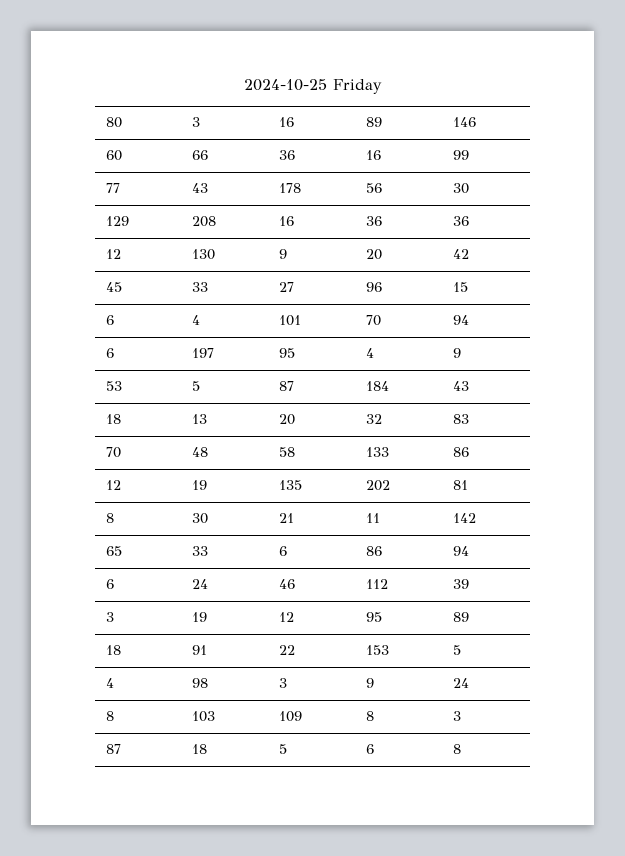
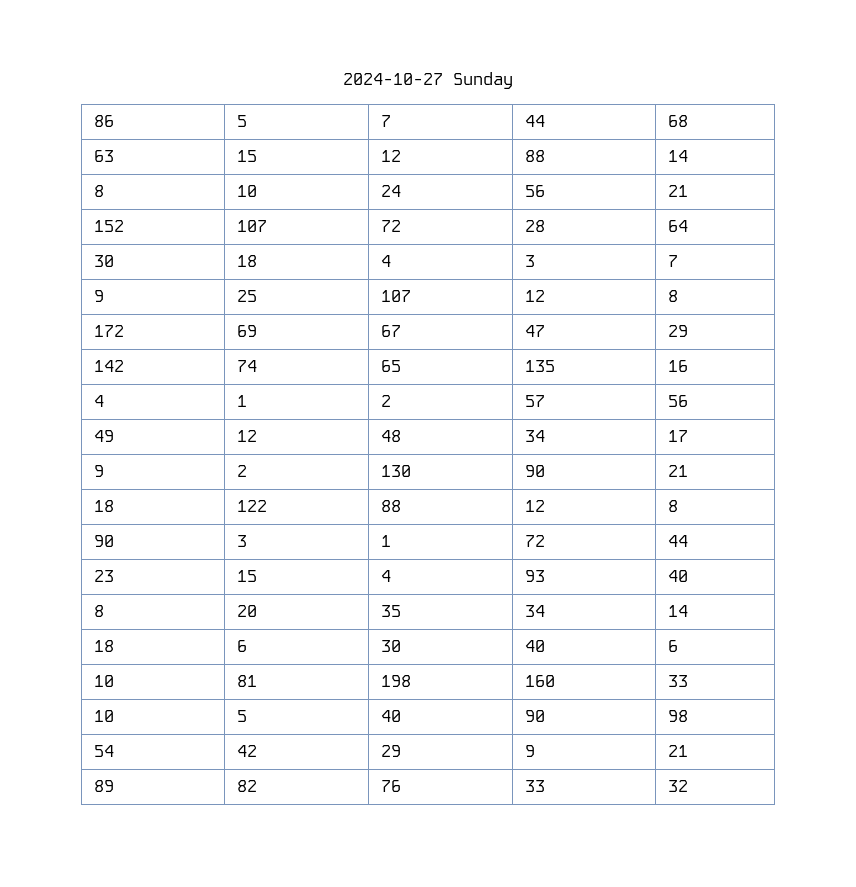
[243,79,382,94] [105,117,122,128] [191,117,200,127] [278,117,294,127] [365,117,382,127] [452,117,476,127] [105,150,122,161] [191,150,208,160] [278,150,295,160] [365,150,381,160] [452,150,469,160] [105,183,120,193] [191,183,208,193] [278,183,301,193] [365,183,382,193] [452,183,469,194] [105,216,129,226] [191,216,216,227] [278,216,294,226] [365,216,382,226] [452,216,469,226] [105,249,121,259] [191,249,215,260] [278,249,287,259] [365,249,382,260] [452,249,469,259] [105,282,122,292] [191,282,208,292] [278,282,294,292] [365,282,382,292] [452,282,468,292] [105,315,114,325] [191,315,200,325] [278,315,301,326] [365,315,381,326] [452,315,469,325] [105,348,114,358] [191,348,214,358] [278,348,295,358] [365,348,374,358] [452,348,461,358] [105,381,122,391] [191,381,200,391] [278,381,294,391] [365,381,389,391] [452,381,469,391] [105,414,121,424] [191,414,207,424] [278,414,295,425] [365,414,382,424] [452,414,469,424] [105,447,121,458] [191,447,208,457] [278,447,295,457] [365,447,389,457] [452,447,469,457] [105,480,121,490] [191,480,207,490] [278,480,302,490] [365,480,390,491] [452,480,468,490] [105,513,114,523] [191,513,208,524] [278,513,294,523] [365,513,380,523] [452,513,476,523] [105,546,122,556] [191,546,208,556] [278,546,287,556] [365,546,382,556] [452,546,469,556] [105,579,114,589] [191,579,208,589] [278,579,295,589] [365,579,388,589] [452,579,469,589] [105,612,114,622] [191,612,207,622] [278,612,294,622] [365,612,382,622] [452,612,469,622] [105,645,121,655] [191,645,207,655] [278,645,295,655] [365,645,389,655] [452,645,461,655] [105,678,114,688] [191,678,208,688] [278,678,287,688] [365,678,374,688] [452,678,469,688] [105,711,114,721] [191,711,215,722] [278,711,302,722] [365,711,374,721] [452,711,461,721] [105,744,121,754] [191,744,207,754] [278,744,287,754] [365,744,374,754] [452,744,461,754] 2024-10-25 Friday // 80 | 3 | 16 | 89 | 146 // 60 | 66 | 36 | 16 | 99 // 77 | 43 | 178 | 56 | 30 // 129 | 208 | 16 | 36 | 36 // 12 | 130 | 9 | 20 | 42 // 45 | 33 | 27 | 96 | 15 // 6 | 4 | 101 | 70 | 94 // 6 | 197 | 95 | 4 | 9 // 53 | 5 | 87 | 184 | 43 // 18 | 13 | 20 | 32 | 83 // 70 | 48 | 58 | 133 | 86 // 12 | 19 | 135 | 202 | 81 // 8 | 30 | 21 | 11 | 142 // 65 | 33 | 6 | 86 | 94 // 6 | 24 | 46 | 112 | 39 // 3 | 19 | 12 | 95 | 89 // 18 | 91 | 22 | 153 | 5 // 4 | 98 | 3 | 9 | 24 // 8 | 103 | 109 | 8 | 3 // 87 | 18 | 5 | 6 | 8 -> [343,72,513,89] [93,115,114,127] [236,115,247,127] [380,115,391,127] [524,115,545,127] [667,115,688,127] [93,150,114,162] [236,150,257,162] [380,150,401,162] [524,150,545,162] [667,150,688,162] [93,185,104,197] [236,185,257,197] [380,185,401,197] [524,185,545,197] [667,185,688,197] [93,220,124,232] [236,220,267,232] [380,220,401,232] [524,220,545,232] [667,220,688,232] [93,255,114,267] [236,255,257,267] [380,255,391,267] [524,255,535,267] [667,255,678,267] [93,290,104,302] [236,290,257,302] [380,290,411,302] [524,290,545,302] [667,290,678,302] [93,325,124,337] [236,325,257,337] [380,325,401,337] [524,325,545,337] [667,325,688,337] [93,360,124,372] [236,360,257,372] [380,360,401,372] [524,360,555,372] [667,360,688,372] [93,395,104,407] [236,395,247,407] [380,395,391,407] [524,395,545,407] [667,395,688,407] [93,430,114,442] [236,430,257,442] [380,430,401,442] [524,430,545,442] [667,430,688,442] [93,465,104,477] [236,465,247,477] [380,465,411,477] [524,465,545,477] [667,465,688,477] [93,500,114,512] [236,500,267,512] [380,500,401,512] [524,500,545,512] [667,500,678,512] [93,535,114,547] [236,535,247,547] [380,535,391,547] [524,535,545,547] [667,535,688,547] [93,570,114,582] [236,570,257,582] [380,570,391,582] [524,570,545,582] [667,570,688,582] [93,605,104,617] [236,605,257,617] [380,605,401,617] [524,605,545,617] [667,605,688,617] [93,640,114,652] [236,640,247,652] [380,640,401,652] [524,640,545,652] [667,640,678,652] [93,675,114,687] [236,675,257,687] [380,675,411,687] [524,675,555,687] [667,675,688,687] [93,710,114,722] [236,710,247,722] [380,710,401,722] [524,710,545,722] [667,710,688,722] [93,745,114,757] [236,745,257,757] [380,745,401,757] [524,745,535,757] [667,745,688,757] [93,780,114,792] [236,780,257,792] [380,780,401,792] [524,780,545,792] [667,780,688,792] 2024-10-27 Sunday // 86 | 5 | 7 | 44 | 68 // 63 | 15 | 12 | 88 | 14 // 8 | 10 | 24 | 56 | 21 // 152 | 107 | 72 | 28 | 64 // 30 | 18 | 4 | 3 | 7 // 9 | 25 | 107 | 12 | 8 // 172 | 69 | 67 | 47 | 29 // 142 | 74 | 65 | 135 | 16 // 4 | 1 | 2 | 57 | 56 // 49 | 12 | 48 | 34 | 17 // 9 | 2 | 130 | 90 | 21 // 18 | 122 | 88 | 12 | 8 // 90 | 3 | 1 | 72 | 44 // 23 | 15 | 4 | 93 | 40 // 8 | 20 | 35 | 34 | 14 // 18 | 6 | 30 | 40 | 6 // 10 | 81 | 198 | 160 | 33 // 10 | 5 | 40 | 90 | 98 // 54 | 42 | 29 | 9 | 21 // 89 | 82 | 76 | 33 | 32

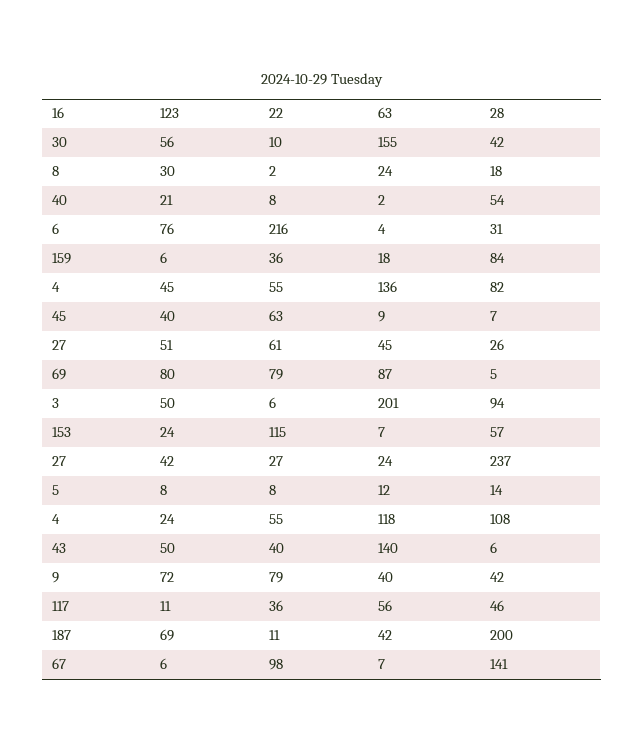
[343,72,513,89] [93,115,114,127] [236,115,247,127] [380,115,391,127] [524,115,545,127] [667,115,688,127] [93,150,114,162] [236,150,257,162] [380,150,401,162] [524,150,545,162] [667,150,688,162] [93,185,104,197] [236,185,257,197] [380,185,401,197] [524,185,545,197] [667,185,688,197] [93,220,124,232] [236,220,267,232] [380,220,401,232] [524,220,545,232] [667,220,688,232] [93,255,114,267] [236,255,257,267] [380,255,391,267] [524,255,535,267] [667,255,678,267] [93,290,104,302] [236,290,257,302] [380,290,411,302] [524,290,545,302] [667,290,678,302] [93,325,124,337] [236,325,257,337] [380,325,401,337] [524,325,545,337] [667,325,688,337] [93,360,124,372] [236,360,257,372] [380,360,401,372] [524,360,555,372] [667,360,688,372] [93,395,104,407] [236,395,247,407] [380,395,391,407] [524,395,545,407] [667,395,688,407] [93,430,114,442] [236,430,257,442] [380,430,401,442] [524,430,545,442] [667,430,688,442] [93,465,104,477] [236,465,247,477] [380,465,411,477] [524,465,545,477] [667,465,688,477] [93,500,114,512] [236,500,267,512] [380,500,401,512] [524,500,545,512] [667,500,678,512] [93,535,114,547] [236,535,247,547] [380,535,391,547] [524,535,545,547] [667,535,688,547] [93,570,114,582] [236,570,257,582] [380,570,391,582] [524,570,545,582] [667,570,688,582] [93,605,104,617] [236,605,257,617] [380,605,401,617] [524,605,545,617] [667,605,688,617] [93,640,114,652] [236,640,247,652] [380,640,401,652] [524,640,545,652] [667,640,678,652] [93,675,114,687] [236,675,257,687] [380,675,411,687] [524,675,555,687] [667,675,688,687] [93,710,114,722] [236,710,247,722] [380,710,401,722] [524,710,545,722] [667,710,688,722] [93,745,114,757] [236,745,257,757] [380,745,401,757] [524,745,535,757] [667,745,688,757] [93,780,114,792] [236,780,257,792] [380,780,401,792] [524,780,545,792] [667,780,688,792] 2024-10-27 Sunday // 86 | 5 | 7 | 44 | 68 // 63 | 15 | 12 | 88 | 14 // 8 | 10 | 24 | 56 | 21 // 152 | 107 | 72 | 28 | 64 // 30 | 18 | 4 | 3 | 7 // 9 | 25 | 107 | 12 | 8 // 172 | 69 | 67 | 47 | 29 // 142 | 74 | 65 | 135 | 16 // 4 | 1 | 2 | 57 | 56 // 49 | 12 | 48 | 34 | 17 // 9 | 2 | 130 | 90 | 21 // 18 | 122 | 88 | 12 | 8 // 90 | 3 | 1 | 72 | 44 // 23 | 15 | 4 | 93 | 40 // 8 | 20 | 35 | 34 | 14 // 18 | 6 | 30 | 40 | 6 // 10 | 81 | 198 | 160 | 33 // 10 | 5 | 40 | 90 | 98 // 54 | 42 | 29 | 9 | 21 // 89 | 82 | 76 | 33 | 32 -> [261,73,383,87] [52,107,65,118] [160,108,180,118] [269,108,284,118] [378,107,393,118] [490,108,505,118] [52,137,68,147] [160,136,175,147] [269,137,283,147] [378,137,398,147] [490,137,505,147] [52,166,60,176] [160,166,176,176] [269,166,277,176] [378,166,394,176] [490,166,503,176] [52,195,68,205] [160,195,174,205] [269,195,277,205] [378,195,386,205] [490,195,506,205] [52,223,60,234] [160,223,175,234] [269,223,289,234] [378,224,387,234] [490,224,504,234] [52,253,72,264] [160,252,168,263] [269,252,284,263] [378,253,391,263] [490,253,506,263] [52,282,61,292] [160,282,175,292] [269,282,284,292] [378,281,398,292] [490,282,505,292] [52,311,67,321] [160,311,176,321] [269,310,284,321] [378,311,386,322] [490,311,498,321] [52,340,67,350] [160,340,174,350] [269,339,283,350] [378,340,393,350] [490,339,505,350] [52,368,67,380] [160,369,176,379] [269,369,284,380] [378,369,393,379] [490,369,498,379] [52,398,60,408] [160,398,176,408] [269,397,277,408] [378,398,400,408] [490,398,506,409] [52,427,72,437] [160,427,176,437] [269,427,287,437] [378,427,386,437] [490,427,505,437] [52,456,67,466] [160,456,175,466] [269,456,284,466] [378,456,394,466] [490,456,512,466] [52,485,60,495] [160,485,168,495] [269,485,277,495] [378,485,391,495] [490,485,504,495] [52,514,61,524] [160,514,176,524] [269,514,284,524] [378,514,396,524] [490,514,511,524] [52,543,67,553] [160,543,176,553] [269,543,285,553] [378,543,399,553] [490,542,498,553] [52,572,60,583] [160,572,175,582] [269,572,284,583] [378,572,394,582] [490,572,505,582] [52,601,70,611] [160,601,172,611] [269,600,284,611] [378,600,393,611] [490,600,505,611] [52,630,72,640] [160,629,175,641] [269,630,281,640] [378,630,393,640] [490,630,514,640] [52,658,67,669] [160,658,168,669] [269,659,284,670] [378,659,386,669] [490,659,509,669] 2024-10-29 Tuesday // 16 | 123 | 22 | 63 | 28 // 30 | 56 | 10 | 155 | 42 // 8 | 30 | 2 | 24 | 18 // 40 | 21 | 8 | 2 | 54 // 6 | 76 | 216 | 4 | 31 // 159 | 6 | 36 | 18 | 84 // 4 | 45 | 55 | 136 | 82 // 45 | 40 | 63 | 9 | 7 // 27 | 51 | 61 | 45 | 26 // 69 | 80 | 79 | 87 | 5 // 3 | 50 | 6 | 201 | 94 // 153 | 24 | 115 | 7 | 57 // 27 | 42 | 27 | 24 | 237 // 5 | 8 | 8 | 12 | 14 // 4 | 24 | 55 | 118 | 108 // 43 | 50 | 40 | 140 | 6 // 9 | 72 | 79 | 40 | 42 // 117 | 11 | 36 | 56 | 46 // 187 | 69 | 11 | 42 | 200 // 67 | 6 | 98 | 7 | 141

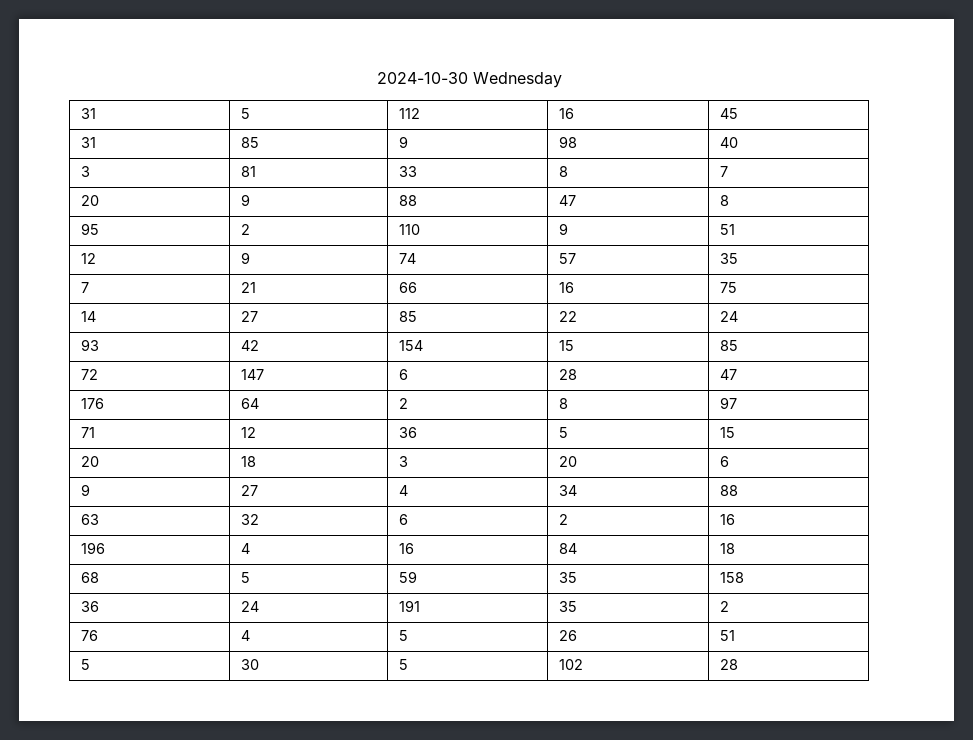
[261,73,383,87] [52,107,65,118] [160,108,180,118] [269,108,284,118] [378,107,393,118] [490,108,505,118] [52,137,68,147] [160,136,175,147] [269,137,283,147] [378,137,398,147] [490,137,505,147] [52,166,60,176] [160,166,176,176] [269,166,277,176] [378,166,394,176] [490,166,503,176] [52,195,68,205] [160,195,174,205] [269,195,277,205] [378,195,386,205] [490,195,506,205] [52,223,60,234] [160,223,175,234] [269,223,289,234] [378,224,387,234] [490,224,504,234] [52,253,72,264] [160,252,168,263] [269,252,284,263] [378,253,391,263] [490,253,506,263] [52,282,61,292] [160,282,175,292] [269,282,284,292] [378,281,398,292] [490,282,505,292] [52,311,67,321] [160,311,176,321] [269,310,284,321] [378,311,386,322] [490,311,498,321] [52,340,67,350] [160,340,174,350] [269,339,283,350] [378,340,393,350] [490,339,505,350] [52,368,67,380] [160,369,176,379] [269,369,284,380] [378,369,393,379] [490,369,498,379] [52,398,60,408] [160,398,176,408] [269,397,277,408] [378,398,400,408] [490,398,506,409] [52,427,72,437] [160,427,176,437] [269,427,287,437] [378,427,386,437] [490,427,505,437] [52,456,67,466] [160,456,175,466] [269,456,284,466] [378,456,394,466] [490,456,512,466] [52,485,60,495] [160,485,168,495] [269,485,277,495] [378,485,391,495] [490,485,504,495] [52,514,61,524] [160,514,176,524] [269,514,284,524] [378,514,396,524] [490,514,511,524] [52,543,67,553] [160,543,176,553] [269,543,285,553] [378,543,399,553] [490,542,498,553] [52,572,60,583] [160,572,175,582] [269,572,284,583] [378,572,394,582] [490,572,505,582] [52,601,70,611] [160,601,172,611] [269,600,284,611] [378,600,393,611] [490,600,505,611] [52,630,72,640] [160,629,175,641] [269,630,281,640] [378,630,393,640] [490,630,514,640] [52,658,67,669] [160,658,168,669] [269,659,284,670] [378,659,386,669] [490,659,509,669] 2024-10-29 Tuesday // 16 | 123 | 22 | 63 | 28 // 30 | 56 | 10 | 155 | 42 // 8 | 30 | 2 | 24 | 18 // 40 | 21 | 8 | 2 | 54 // 6 | 76 | 216 | 4 | 31 // 159 | 6 | 36 | 18 | 84 // 4 | 45 | 55 | 136 | 82 // 45 | 40 | 63 | 9 | 7 // 27 | 51 | 61 | 45 | 26 // 69 | 80 | 79 | 87 | 5 // 3 | 50 | 6 | 201 | 94 // 153 | 24 | 115 | 7 | 57 // 27 | 42 | 27 | 24 | 237 // 5 | 8 | 8 | 12 | 14 // 4 | 24 | 55 | 118 | 108 // 43 | 50 | 40 | 140 | 6 // 9 | 72 | 79 | 40 | 42 // 117 | 11 | 36 | 56 | 46 // 187 | 69 | 11 | 42 | 200 // 67 | 6 | 98 | 7 | 141 -> [377,72,562,88] [81,108,97,119] [241,108,251,119] [399,108,421,119] [559,108,575,119] [720,108,739,119] [81,137,97,148] [241,137,260,148] [399,136,409,148] [559,136,578,148] [720,137,739,148] [81,166,91,177] [241,166,257,177] [399,166,418,177] [559,166,569,177] [720,166,729,177] [81,195,100,206] [241,194,251,206] [399,195,418,206] [559,195,577,206] [720,195,730,206] [81,223,100,235] [241,224,251,235] [399,224,421,235] [559,223,569,235] [720,224,736,235] [81,253,97,264] [241,252,251,264] [399,253,417,264] [559,253,577,264] [720,253,739,264] [81,282,90,293] [241,282,257,293] [399,282,418,293] [559,282,575,293] [720,282,738,293] [81,311,97,322] [241,311,259,322] [399,311,418,322] [559,311,578,322] [720,311,739,322] [81,339,100,351] [241,340,260,351] [399,340,424,351] [559,340,575,351] [720,340,739,351] [81,369,99,380] [241,369,265,380] [399,369,409,380] [559,369,578,380] [720,369,738,380] [81,398,105,409] [241,398,260,409] [399,398,409,409] [559,398,569,409] [720,397,738,409] [81,427,96,438] [241,427,257,438] [399,427,418,438] [559,427,569,438] [720,427,736,438] [81,456,100,467] [241,456,257,467] [399,456,409,467] [559,456,578,467] [720,456,730,467] [81,484,91,496] [241,485,259,496] [399,485,409,496] [559,485,578,496] [720,485,739,496] [81,514,100,525] [241,514,260,525] [399,514,409,525] [559,514,569,525] [720,514,736,525] [81,542,106,554] [241,543,251,554] [399,543,415,554] [559,543,578,554] [720,543,736,554] [81,572,100,583] [241,572,251,583] [399,571,418,583] [559,572,578,583] [720,572,745,583] [81,601,100,612] [241,601,260,612] [399,600,421,612] [559,601,578,612] [720,601,730,612] [81,630,99,641] [241,630,251,641] [399,630,409,641] [559,630,578,641] [720,630,736,641] [81,659,91,670] [241,659,260,670] [399,659,409,670] [559,659,584,670] [720,659,739,670] 2024-10-30 Wednesday // 31 | 5 | 112 | 16 | 45 // 31 | 85 | 9 | 98 | 40 // 3 | 81 | 33 | 8 | 7 // 20 | 9 | 88 | 47 | 8 // 95 | 2 | 110 | 9 | 51 // 12 | 9 | 74 | 57 | 35 // 7 | 21 | 66 | 16 | 75 // 14 | 27 | 85 | 22 | 24 // 93 | 42 | 154 | 15 | 85 // 72 | 147 | 6 | 28 | 47 // 176 | 64 | 2 | 8 | 97 // 71 | 12 | 36 | 5 | 15 // 20 | 18 | 3 | 20 | 6 // 9 | 27 | 4 | 34 | 88 // 63 | 32 | 6 | 2 | 16 // 196 | 4 | 16 | 84 | 18 // 68 | 5 | 59 | 35 | 158 // 36 | 24 | 191 | 35 | 2 // 76 | 4 | 5 | 26 | 51 // 5 | 30 | 5 | 102 | 28

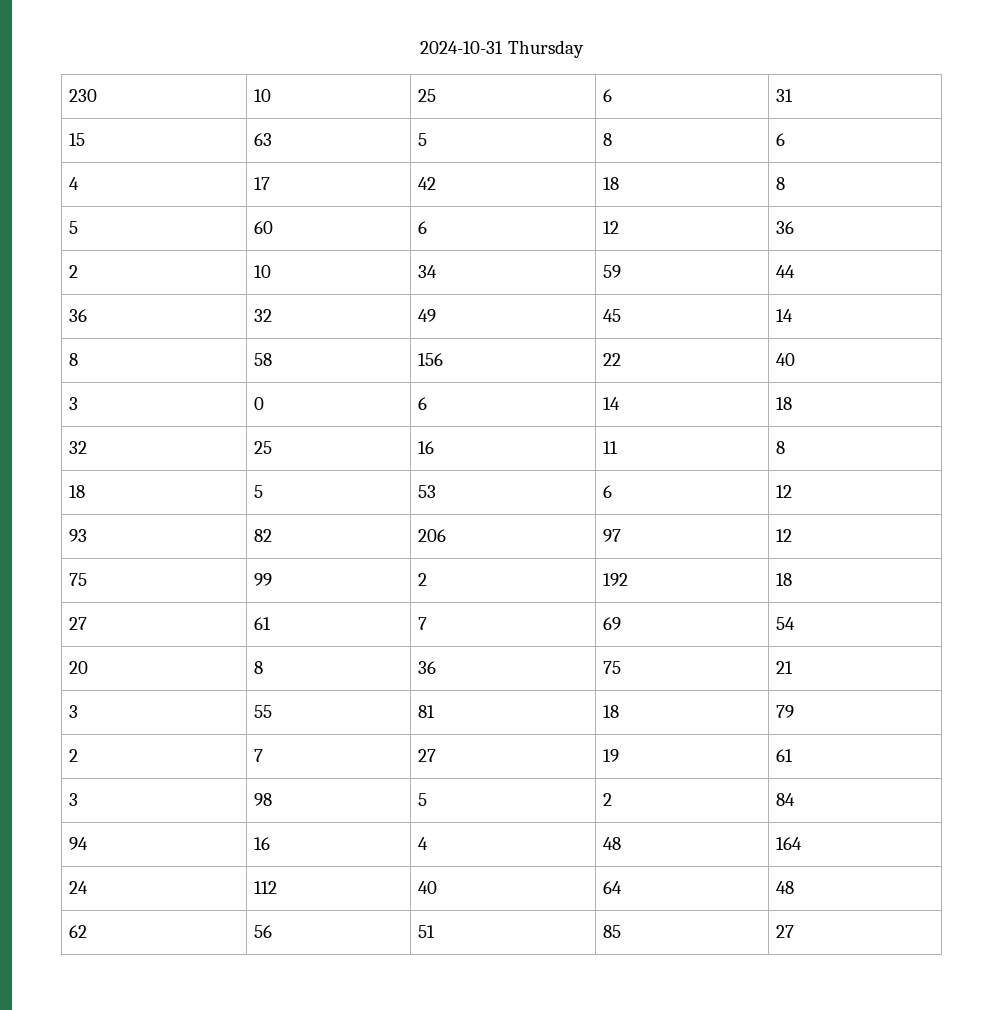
[377,72,562,88] [81,108,97,119] [241,108,251,119] [399,108,421,119] [559,108,575,119] [720,108,739,119] [81,137,97,148] [241,137,260,148] [399,136,409,148] [559,136,578,148] [720,137,739,148] [81,166,91,177] [241,166,257,177] [399,166,418,177] [559,166,569,177] [720,166,729,177] [81,195,100,206] [241,194,251,206] [399,195,418,206] [559,195,577,206] [720,195,730,206] [81,223,100,235] [241,224,251,235] [399,224,421,235] [559,223,569,235] [720,224,736,235] [81,253,97,264] [241,252,251,264] [399,253,417,264] [559,253,577,264] [720,253,739,264] [81,282,90,293] [241,282,257,293] [399,282,418,293] [559,282,575,293] [720,282,738,293] [81,311,97,322] [241,311,259,322] [399,311,418,322] [559,311,578,322] [720,311,739,322] [81,339,100,351] [241,340,260,351] [399,340,424,351] [559,340,575,351] [720,340,739,351] [81,369,99,380] [241,369,265,380] [399,369,409,380] [559,369,578,380] [720,369,738,380] [81,398,105,409] [241,398,260,409] [399,398,409,409] [559,398,569,409] [720,397,738,409] [81,427,96,438] [241,427,257,438] [399,427,418,438] [559,427,569,438] [720,427,736,438] [81,456,100,467] [241,456,257,467] [399,456,409,467] [559,456,578,467] [720,456,730,467] [81,484,91,496] [241,485,259,496] [399,485,409,496] [559,485,578,496] [720,485,739,496] [81,514,100,525] [241,514,260,525] [399,514,409,525] [559,514,569,525] [720,514,736,525] [81,542,106,554] [241,543,251,554] [399,543,415,554] [559,543,578,554] [720,543,736,554] [81,572,100,583] [241,572,251,583] [399,571,418,583] [559,572,578,583] [720,572,745,583] [81,601,100,612] [241,601,260,612] [399,600,421,612] [559,601,578,612] [720,601,730,612] [81,630,99,641] [241,630,251,641] [399,630,409,641] [559,630,578,641] [720,630,736,641] [81,659,91,670] [241,659,260,670] [399,659,409,670] [559,659,584,670] [720,659,739,670] 2024-10-30 Wednesday // 31 | 5 | 112 | 16 | 45 // 31 | 85 | 9 | 98 | 40 // 3 | 81 | 33 | 8 | 7 // 20 | 9 | 88 | 47 | 8 // 95 | 2 | 110 | 9 | 51 // 12 | 9 | 74 | 57 | 35 // 7 | 21 | 66 | 16 | 75 // 14 | 27 | 85 | 22 | 24 // 93 | 42 | 154 | 15 | 85 // 72 | 147 | 6 | 28 | 47 // 176 | 64 | 2 | 8 | 97 // 71 | 12 | 36 | 5 | 15 // 20 | 18 | 3 | 20 | 6 // 9 | 27 | 4 | 34 | 88 // 63 | 32 | 6 | 2 | 16 // 196 | 4 | 16 | 84 | 18 // 68 | 5 | 59 | 35 | 158 // 36 | 24 | 191 | 35 | 2 // 76 | 4 | 5 | 26 | 51 // 5 | 30 | 5 | 102 | 28 -> [420,40,584,58] [68,89,97,102] [253,89,271,102] [417,89,436,102] [602,89,612,102] [775,89,793,102] [68,133,85,146] [253,133,272,146] [417,133,427,146] [602,133,612,146] [775,133,785,146] [68,177,79,190] [253,177,270,190] [417,177,436,190] [602,177,619,190] [775,177,785,190] [68,221,78,234] [253,221,273,234] [417,221,427,234] [602,221,619,234] [775,221,794,234] [68,265,78,278] [253,265,271,278] [417,265,437,278] [602,265,621,278] [775,265,795,278] [68,309,87,322] [253,309,272,322] [417,309,436,322] [602,309,621,322] [775,309,793,322] [68,353,78,366] [253,353,272,366] [417,353,443,366] [602,353,621,366] [775,353,795,366] [68,397,78,410] [253,397,264,410] [417,397,427,410] [602,397,620,410] [775,397,792,410] [68,441,87,454] [253,441,272,454] [417,441,434,454] [602,441,618,454] [775,441,785,454] [68,485,85,498] [253,485,263,498] [417,485,436,498] [602,485,612,498] [775,485,792,498] [68,529,87,542] [253,529,272,542] [417,529,446,542] [602,529,621,542] [775,529,792,542] [68,573,87,586] [253,573,272,586] [417,573,427,586] [602,573,628,586] [775,573,792,586] [68,617,87,630] [253,617,271,630] [417,617,427,630] [602,617,621,630] [775,617,795,630] [68,661,88,674] [253,661,263,674] [417,661,436,674] [602,661,621,674] [775,661,793,674] [68,705,78,718] [253,705,272,718] [417,705,435,718] [602,705,619,718] [775,705,794,718] [68,749,78,762] [253,749,263,762] [417,749,436,762] [602,749,619,762] [775,749,793,762] [68,793,78,806] [253,793,272,806] [417,793,427,806] [602,793,612,806] [775,793,795,806] [68,837,88,850] [253,837,270,850] [417,837,428,850] [602,837,621,850] [775,837,802,850] [68,881,88,894] [253,881,277,894] [417,881,437,894] [602,881,622,894] [775,881,794,894] [68,925,87,938] [253,925,272,938] [417,925,435,938] [602,925,621,938] [775,925,794,938] 2024-10-31 Thursday // 230 | 10 | 25 | 6 | 31 // 15 | 63 | 5 | 8 | 6 // 4 | 17 | 42 | 18 | 8 // 5 | 60 | 6 | 12 | 36 // 2 | 10 | 34 | 59 | 44 // 36 | 32 | 49 | 45 | 14 // 8 | 58 | 156 | 22 | 40 // 3 | 0 | 6 | 14 | 18 // 32 | 25 | 16 | 11 | 8 // 18 | 5 | 53 | 6 | 12 // 93 | 82 | 206 | 97 | 12 // 75 | 99 | 2 | 192 | 18 // 27 | 61 | 7 | 69 | 54 // 20 | 8 | 36 | 75 | 21 // 3 | 55 | 81 | 18 | 79 // 2 | 7 | 27 | 19 | 61 // 3 | 98 | 5 | 2 | 84 // 94 | 16 | 4 | 48 | 164 // 24 | 112 | 40 | 64 | 48 // 62 | 56 | 51 | 85 | 27

